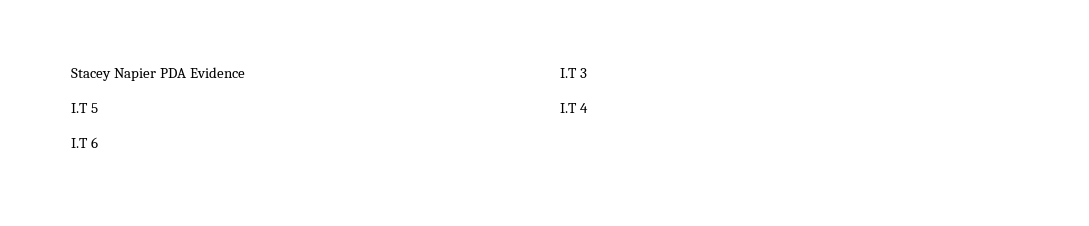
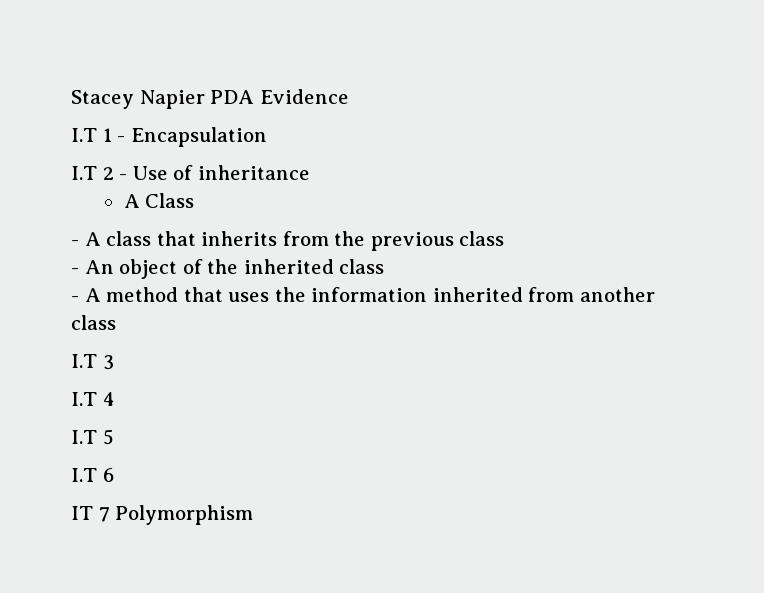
(245, 72) none -> [71,127,267,147] [71,165,310,180] [123,193,195,208] [71,231,505,251] [71,259,385,279] [71,287,655,302] [71,315,116,330] [71,354,114,370] [71,392,115,406] // I.T 1 - Encapsulation // I.T 2 - Use of inheritance // A Class // - A class that inherits from the previous class // - An object of the inherited class // - A method that uses the information inherited from another class // I.T 3 // I.T 4
[560,68,587,78] [560,103,588,113] I.T 3 // I.T 4 -> [71,505,254,525] IT 7 Polymorphism

